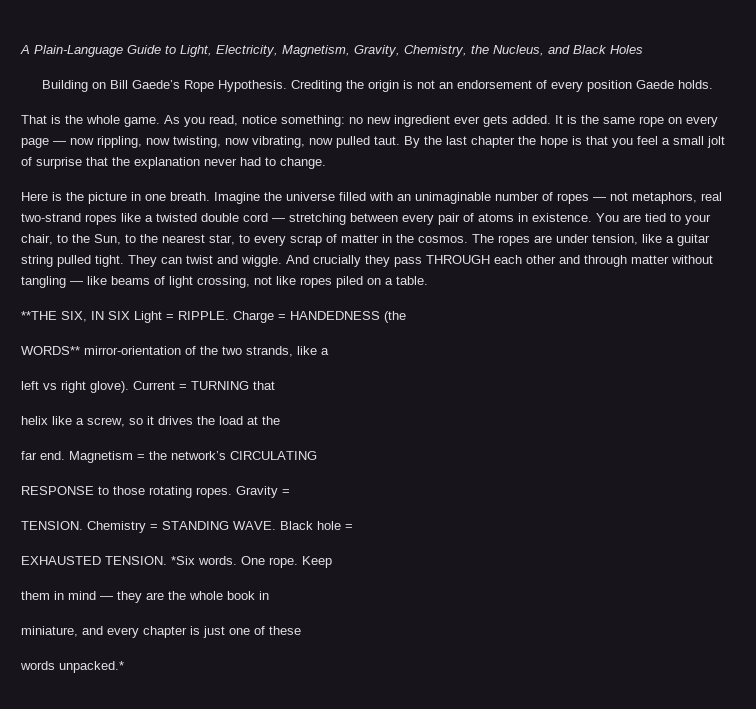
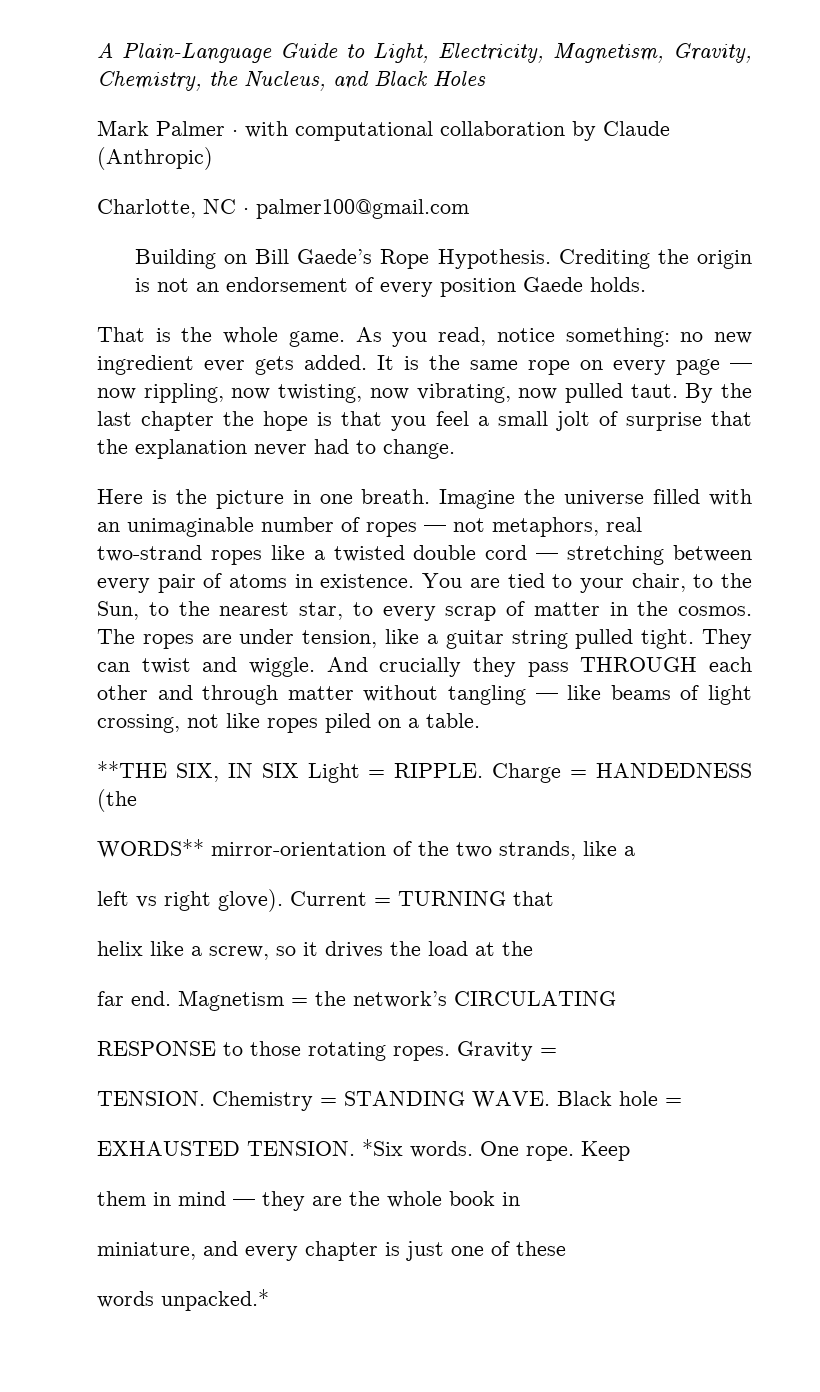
(643, 49) none -> [97,120,670,141] [97,147,213,170] [97,199,469,219] // Mark Palmer · with computational collaboration by Claude (Anthropic) // Charlotte, NC · palmer100@gmail.com

